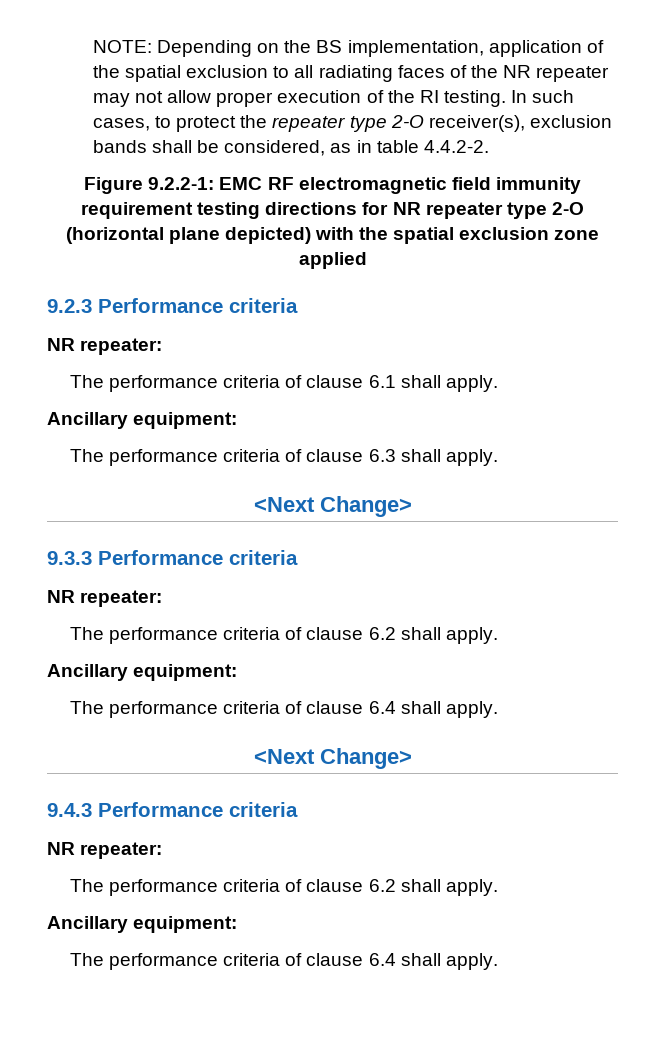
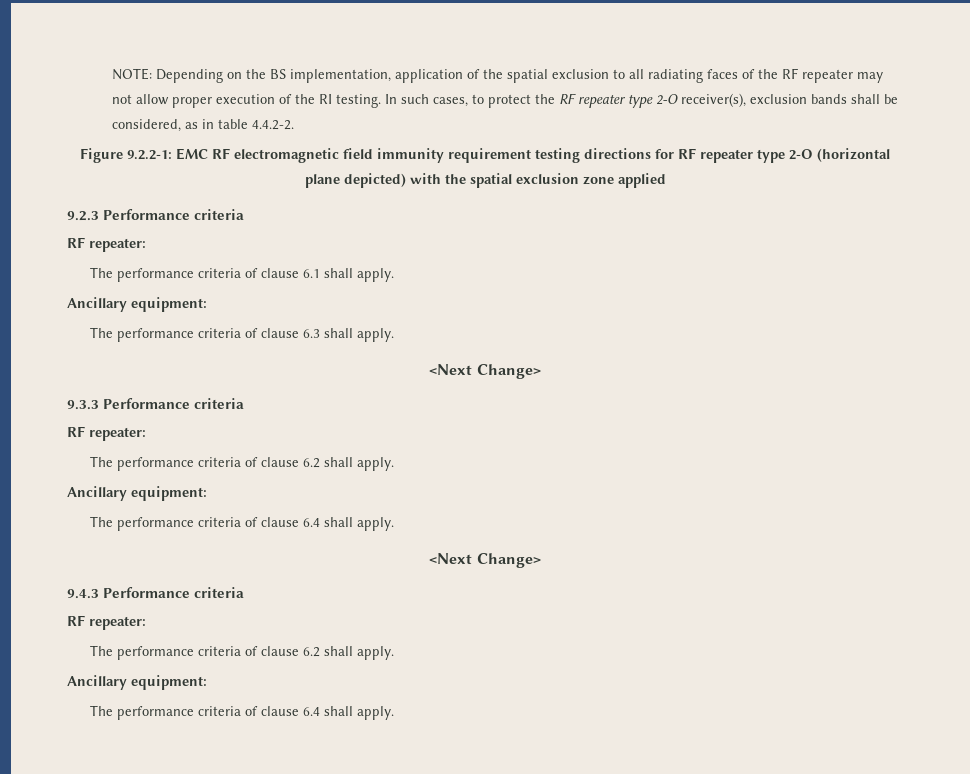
[503,65,532,78] NR -> [782,68,799,79] RF
(268, 121) none -> [559,93,577,104] RF
[392,202,421,215] NR -> [678,148,696,159] RF
[47,338,75,351] NR -> [67,237,85,248] RF
[47,590,75,603] NR -> [67,426,85,437] RF
[47,842,75,855] NR -> [67,615,85,626] RF

